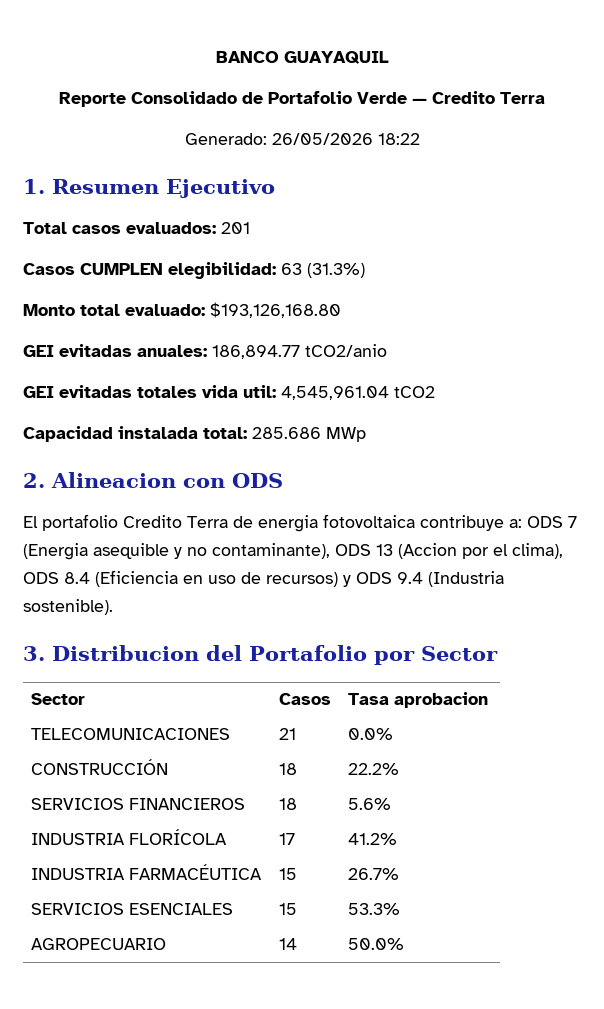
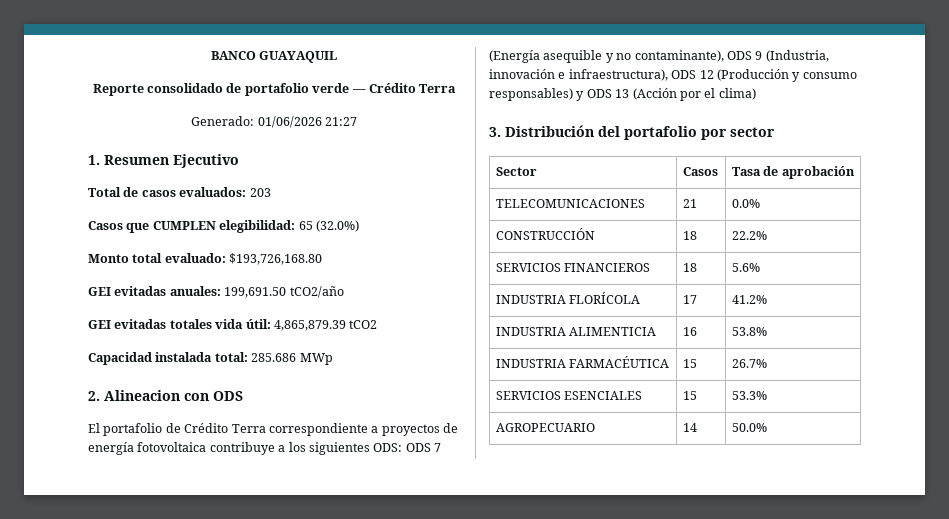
[131,91,495,104] Consolidado de Portafolio Verde — Credito -> [147,83,416,96] consolidado de portafolio verde — Crédito
[271,133,420,145] 26/05/2026 18:22 -> [257,116,357,128] 01/06/2026 21:27
(67, 228) none -> [123,187,139,197] de
[221,222,250,234] [23,263,75,275] 201 // Casos -> [249,188,271,197] [88,221,150,233] 203 // Casos que
[281,263,365,278] 63 (31.3%) -> [298,220,359,232] 65 (32.0%)
[210,302,341,318] $193,126,168.80 -> [229,253,323,265] $193,726,168.80
[212,344,387,359] 186,894.77 tCO2/anio -> [224,286,344,298] 199,691.50 tCO2/año
[243,385,389,400] util: 4,545,961.04 -> [245,319,346,331] útil: 4,865,879.39
[123,514,522,532] Credito Terra de energia fotovoltaica contribuye a: -> [165,423,458,436] [88,442,403,455] de Crédito Terra correspondiente a proyectos de energía fotovoltaica contribuye a los siguientes ODS:
[23,543,88,560] (Energia -> [489,50,540,63] (Energía
[376,543,563,559] [23,570,504,587] [23,599,113,615] [23,645,498,665] 13 (Accion por el clima), ODS 8.4 (Eficiencia en uso de recursos) y ODS 9.4 (Industria sostenible). // 3. Distribucion del Portafolio por Sector -> [755,50,829,62] [489,69,857,82] [489,88,756,101] [489,125,775,140] 9 (Industria, innovación e infraestructura), ODS 12 (Producción y consumo responsables) y ODS 13 (Acción por el clima) // 3. Distribución del portafolio por sector
[394,692,489,708] aprobacion -> [763,166,855,179] de aprobación
(398, 839) none -> [495,327,657,336] [682,327,697,336] [731,327,767,336] // INDUSTRIA ALIMENTICIA | 16 | 53.8%

